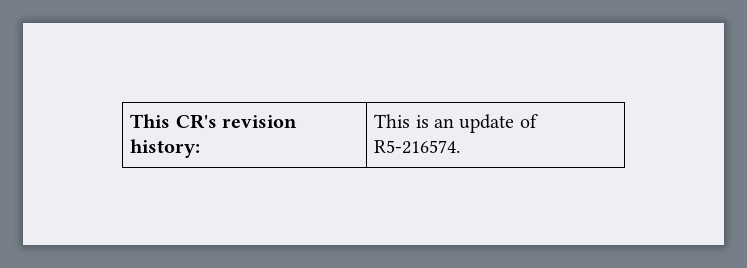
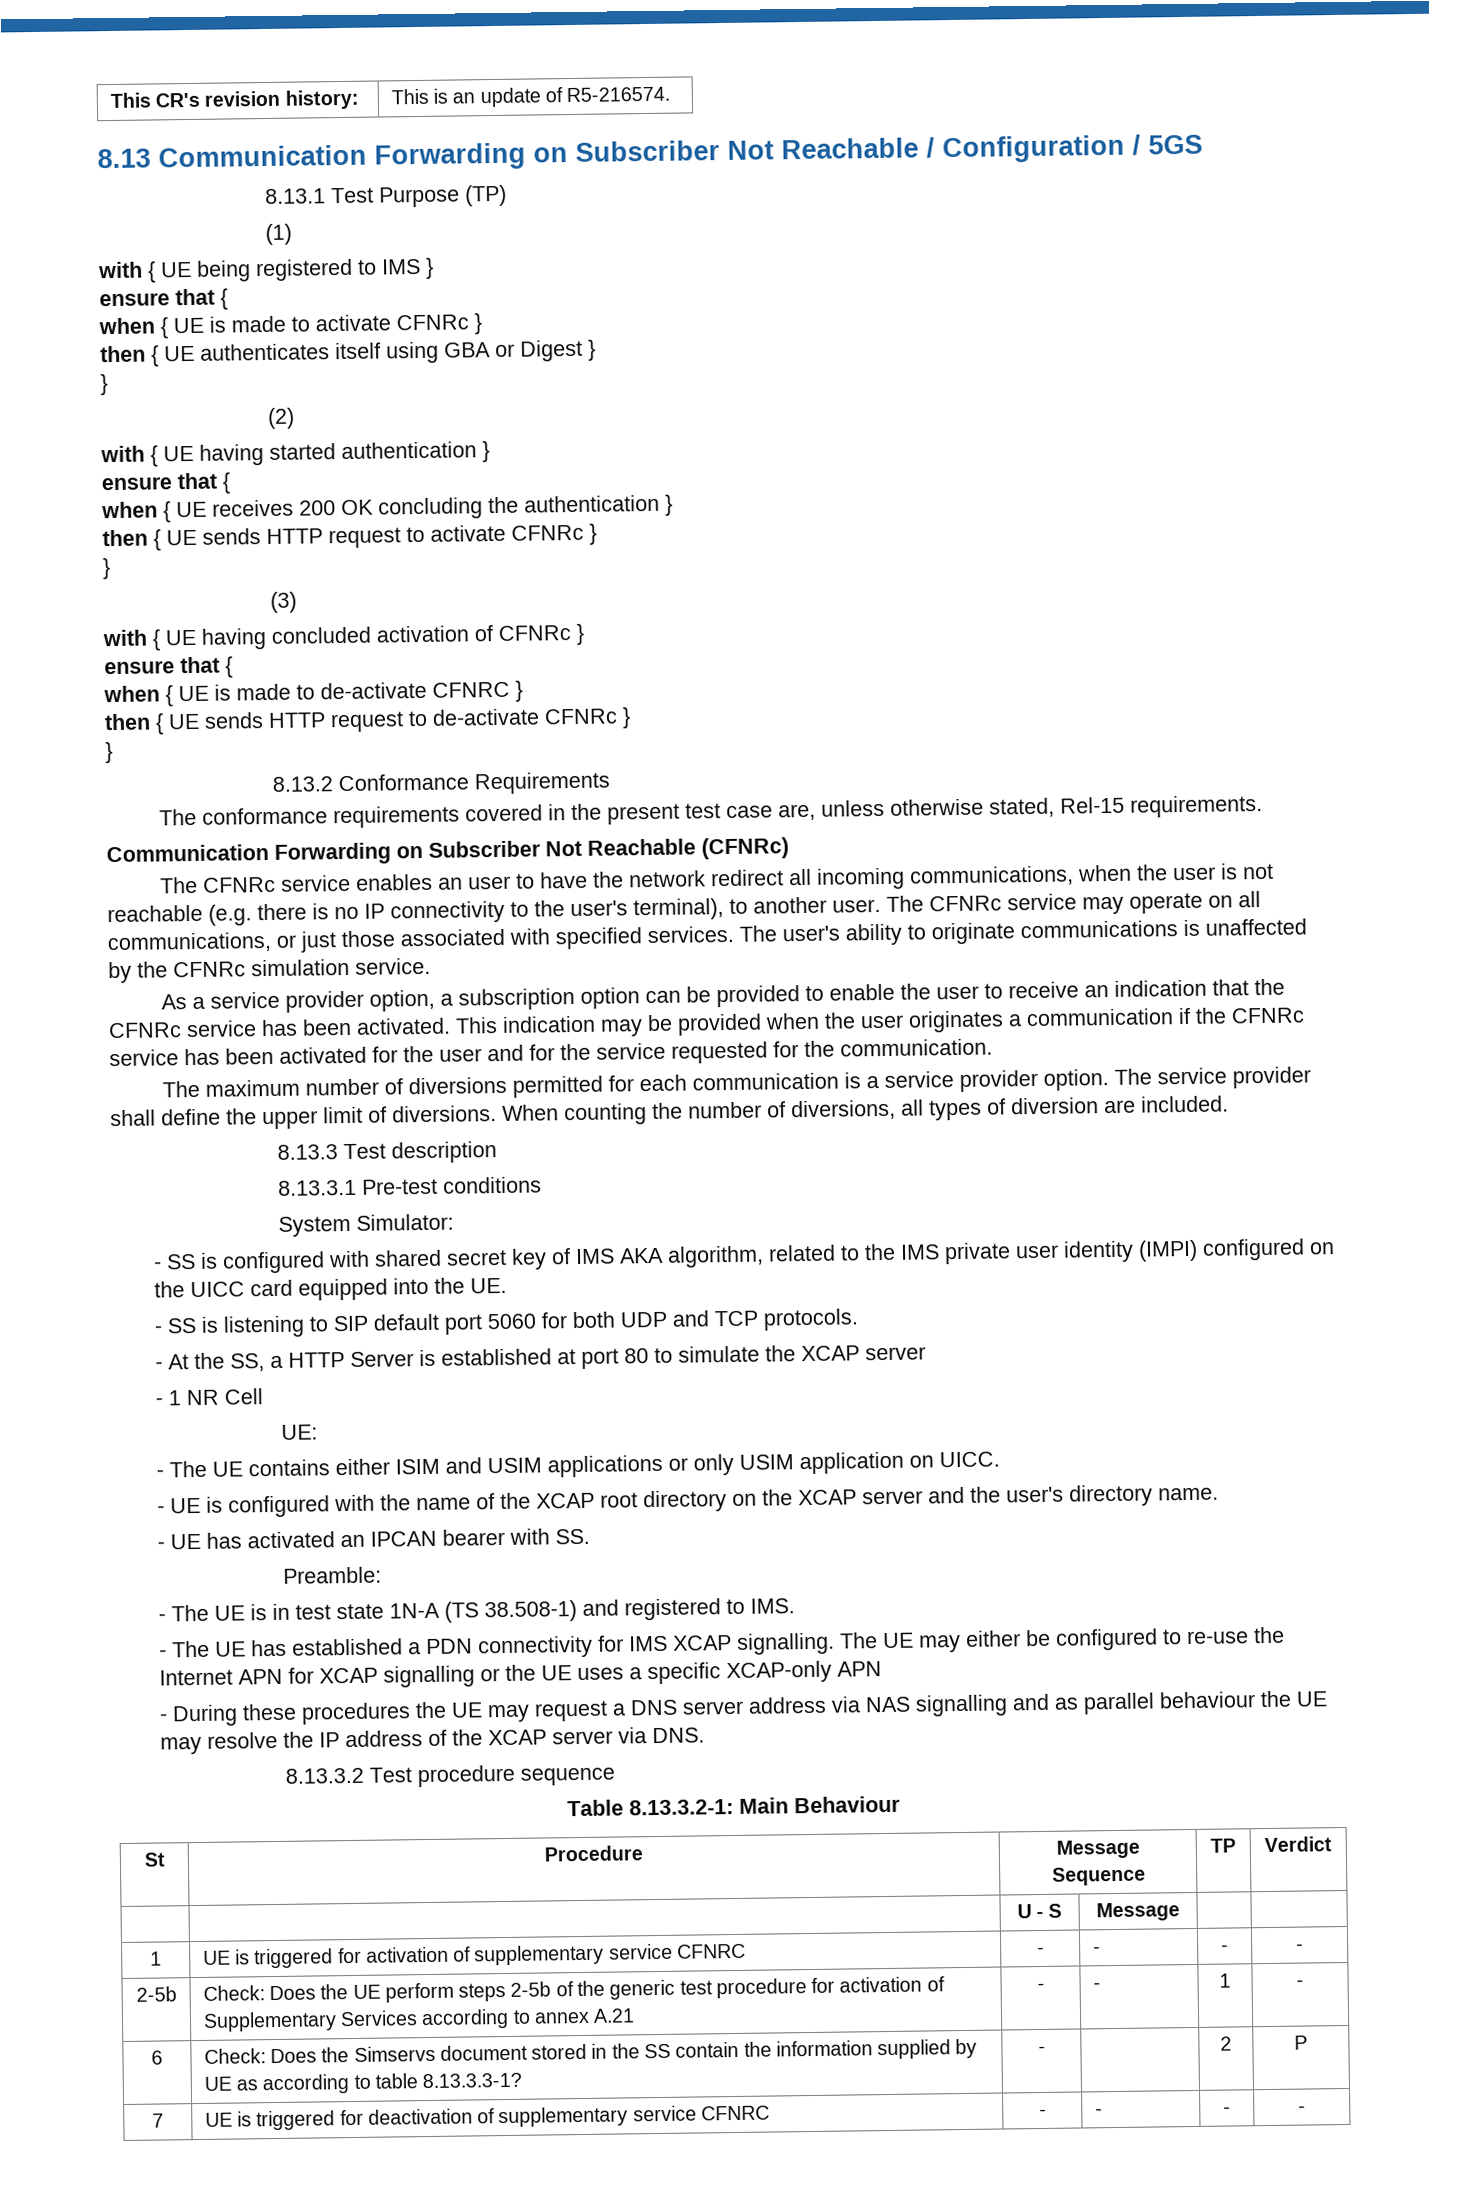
(461, 147) none -> [97,134,1203,171] [264,184,507,208] [264,223,292,246] [97,257,434,283] [99,288,228,310] [98,313,482,339] [100,339,596,367] [100,374,108,396] [266,407,295,429] [100,441,490,467] [101,472,231,494] [101,494,673,523] [102,523,597,551] [102,558,111,580] [269,591,297,613] [102,623,585,651] [104,656,233,678] [103,680,523,707] [104,707,631,735] [105,742,113,764] [271,771,610,795] [159,794,1264,829] [106,837,789,865] [160,863,1275,894] [107,891,1261,926] [107,918,1307,954] [108,957,431,984] [161,978,1286,1013] [108,1007,1305,1039] [109,1038,993,1067] [162,1066,1312,1098] [110,1095,1229,1130] [276,1141,497,1164] [277,1176,542,1196] [277,1213,454,1237] [153,1238,1335,1274] [153,1277,507,1301] [153,1308,859,1338] [154,1345,926,1372] [154,1388,263,1406] [280,1424,318,1440] [155,1451,1000,1478] [156,1484,1219,1518] [156,1528,590,1550] [282,1566,382,1584] [157,1598,795,1623] [158,1626,1285,1659] [158,1660,882,1688] [158,1690,1327,1727] [159,1727,705,1755] [284,1764,615,1788] [566,1795,901,1817] [143,1852,165,1867] [544,1845,643,1862] [1055,1839,1140,1859] [1051,1866,1146,1886] [1210,1838,1236,1853] [1264,1836,1332,1853] [1016,1903,1063,1919] [1096,1902,1180,1922] [150,1951,162,1966] [202,1943,746,1969] [1036,1946,1045,1955] [1092,1946,1101,1954] [1221,1944,1229,1952] [1296,1943,1304,1951] [135,1986,177,2002] [202,1976,945,2003] [202,2008,636,2032] [1036,1982,1045,1991] [1092,1982,1101,1990] [1219,1973,1231,1988] [1296,1979,1304,1987] [151,2050,163,2065] [203,2038,978,2064] [203,2072,523,2095] [1037,2045,1046,2054] [1220,2036,1232,2051] [1294,2035,1308,2050] [152,2113,164,2128] [204,2105,770,2131] [1038,2108,1047,2117] [1094,2108,1103,2116] [1223,2106,1231,2114] [1298,2105,1306,2113] // 8.13 Communication Forwarding on Subscriber Not Reachable / Configuration / 5GS // 8.13.1 Test Purpose (TP) // (1) // with { UE being registered to IMS } // ensure that { // when { UE is made to activate CFNRc } // then { UE authenticates itself using GBA or Digest } // } // (2) // with { UE having started authentication } // ensure that { // when { UE receives 200 OK concluding the authentication } // then { UE sends HTTP request to activate CFNRc } // } // (3) // with { UE having concluded activation of CFNRc } // ensure that { // when { UE is made to de-activate CFNRC } // then { UE sends HTTP request to de-activate CFNRc } // } // 8.13.2 Conformance Requirements // The conformance requirements covered in the present test case are, unless otherwise stated, Rel-15 requirements. // Communication Forwarding on Subscriber Not Reachable (CFNRc) // The CFNRc service enables an user to have the network redirect all incoming communications, when the user is not reachable (e.g. there is no IP connectivity to the user's terminal), to another user. The CFNRc service may operate on all communications, or just those associated with specified services. The user's ability to originate communications is unaffected by the CFNRc simulation service. // As a service provider option, a subscription option can be provided to enable the user to receive an indication that the CFNRc service has been activated. This indication may be provided when the user originates a communication if the CFNRc service has been activated for the user and for the service requested for the communication. // The maximum number of diversions permitted for each communication is a service provider option. The service provider shall define the upper limit of diversions. When counting the number of diversions, all types of diversion are included. // 8.13.3 Test description // 8.13.3.1 Pre-test conditions // System Simulator: // - SS is configured with shared secret key of IMS AKA algorithm, related to the IMS private user identity (IMPI) configured on the UICC card equipped into the UE. // - SS is listening to SIP default port 5060 for both UDP and TCP protocols. // - At the SS, a HTTP Server is established at port 80 to simulate the XCAP server // - 1 NR Cell // UE: // - The UE contains either ISIM and USIM applications or only USIM application on UICC. // - UE is configured with the name of the XCAP root directory on the XCAP server and the user's directory name. // - UE has activated an IPCAN bearer with SS. // Preamble: // - The UE is in test state 1N-A (TS 38.508-1) and registered to IMS. // - The UE has established a PDN connectivity for IMS XCAP signalling. The UE may either be configured to re-use the Internet APN for XCAP signalling or the UE uses a specific XCAP-only APN // - During these procedures the UE may request a DNS server address via NAS signalling and as parallel behaviour the UE may resolve the IP address of the XCAP server via DNS. // 8.13.3.2 Test procedure sequence // Table 8.13.3.2-1: Main Behaviour // St | Procedure | Message Sequence | TP | Verdict // | | U - S | Message | | // 1 | UE is triggered for activation of supplementary service CFNRC | - | - | - | - // 2-5b | Check: Does the UE perform steps 2-5b of the generic test procedure for activation of Supplementary Services according to annex A.21 | - | - | 1 | - // 6 | Check: Does the Simservs document stored in the SS contain the information supplied by UE as according to table 8.13.3.3-1? | - | | 2 | P // 7 | UE is triggered for deactivation of supplementary service CFNRC | - | - | - | -

